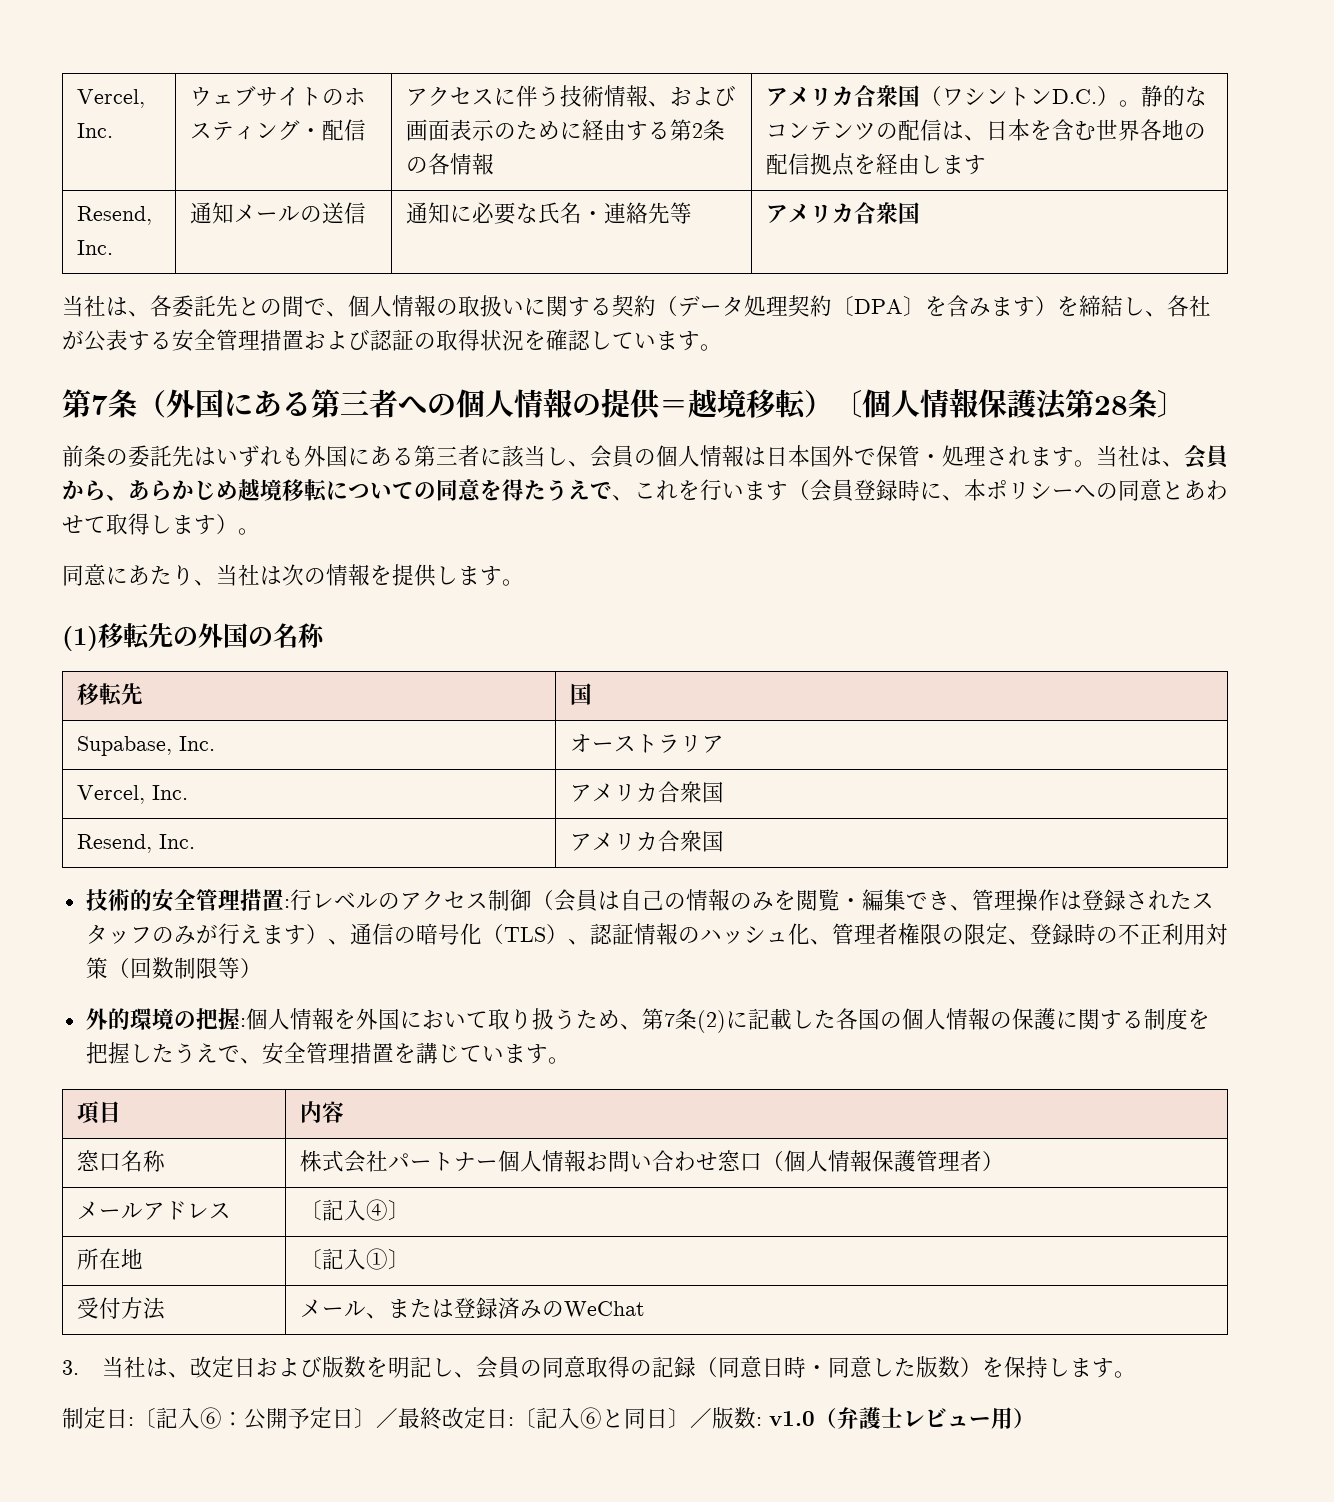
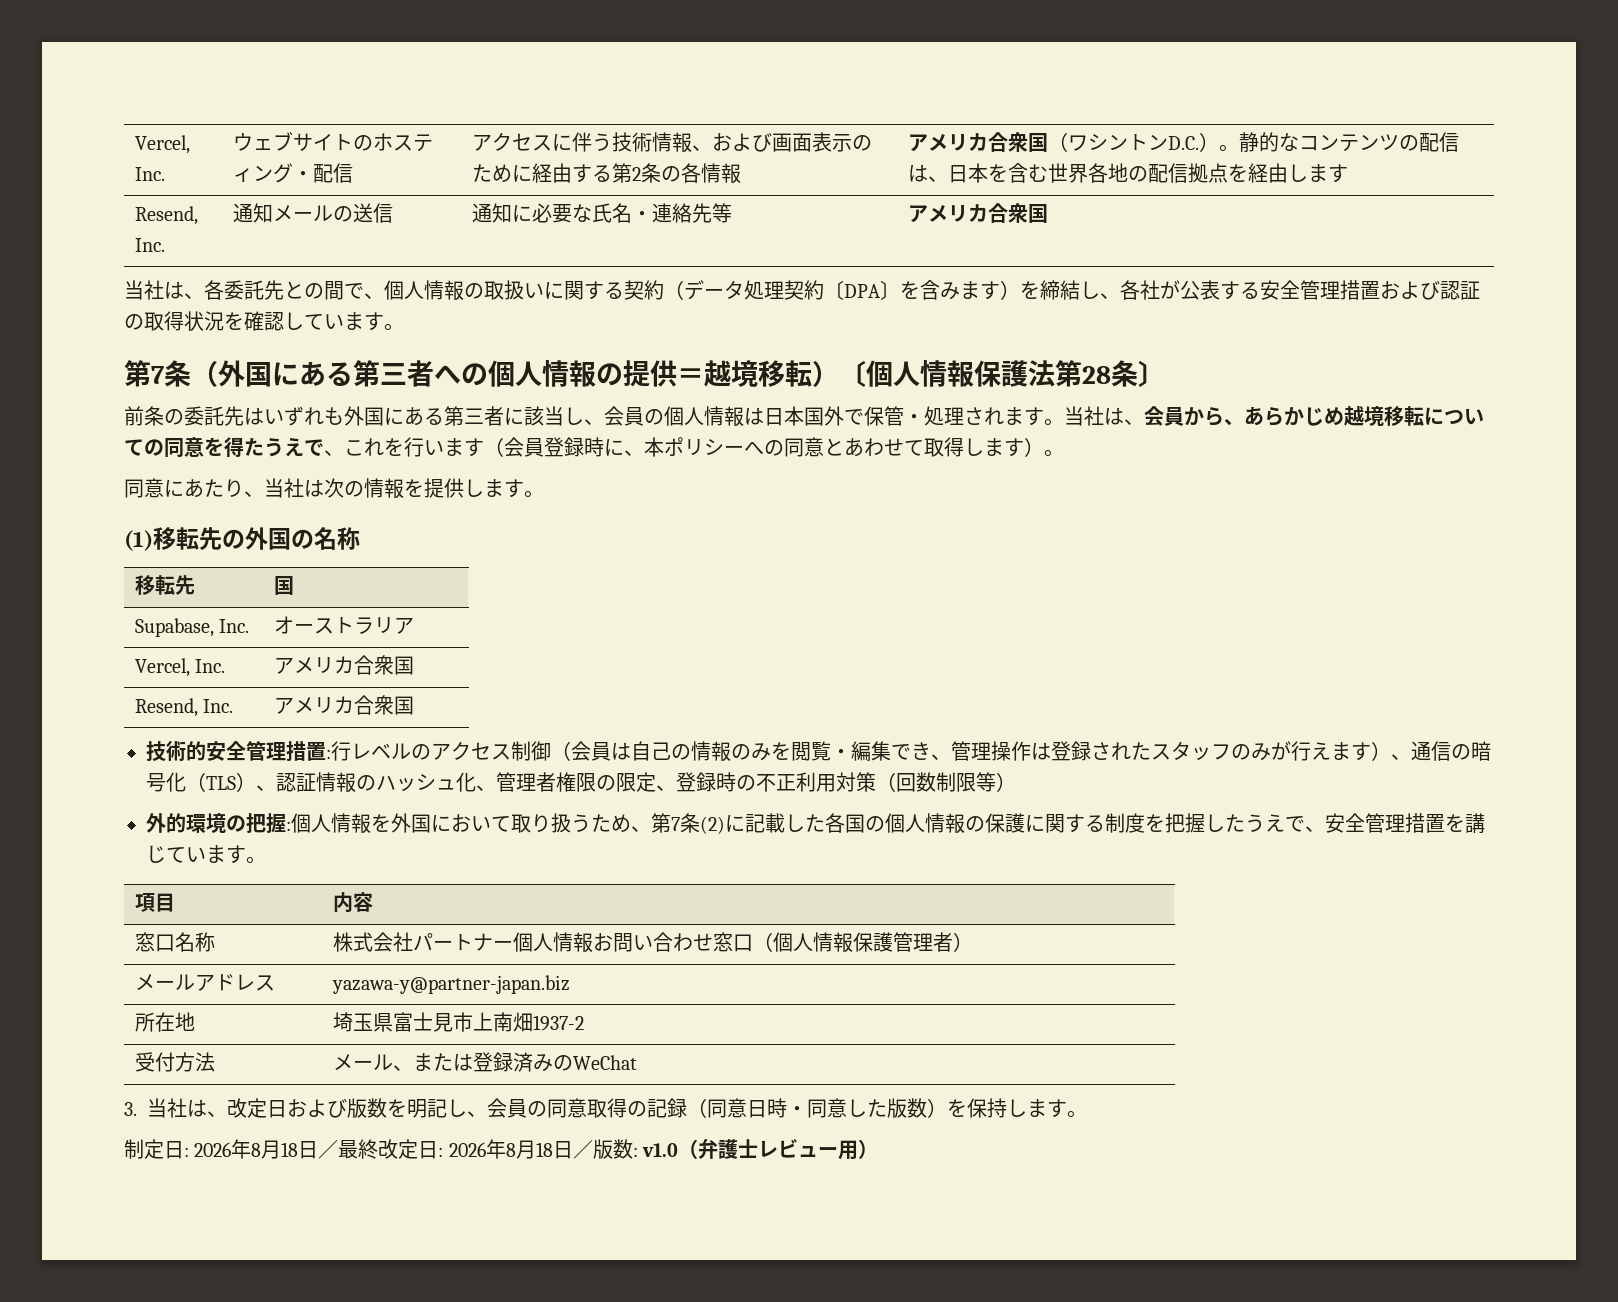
[299,1199,410,1221] 〔記入④〕 -> [332,975,571,994] yazawa-y@partner-japan.biz
[299,1248,410,1270] 〔記入①〕 -> [333,1012,585,1032] 埼玉県富士見市上南畑1937-2
[134,1407,690,1430] 〔記入⑥：公開予定日〕／最終改定日:〔記入⑥と同日〕 -> [194,1139,573,1159] 2026年8月18日／最終改定日: 2026年8月18日

